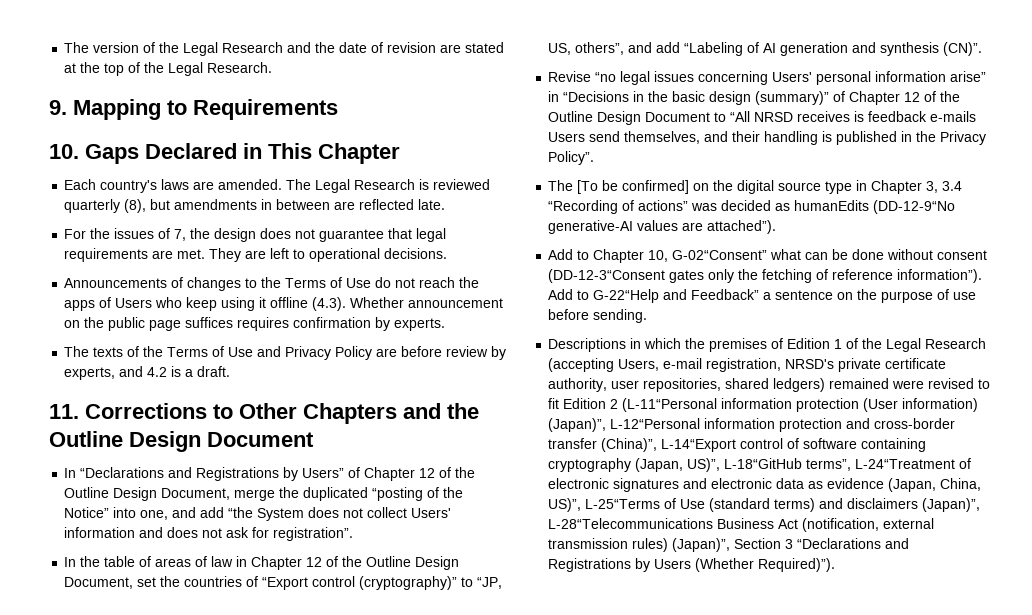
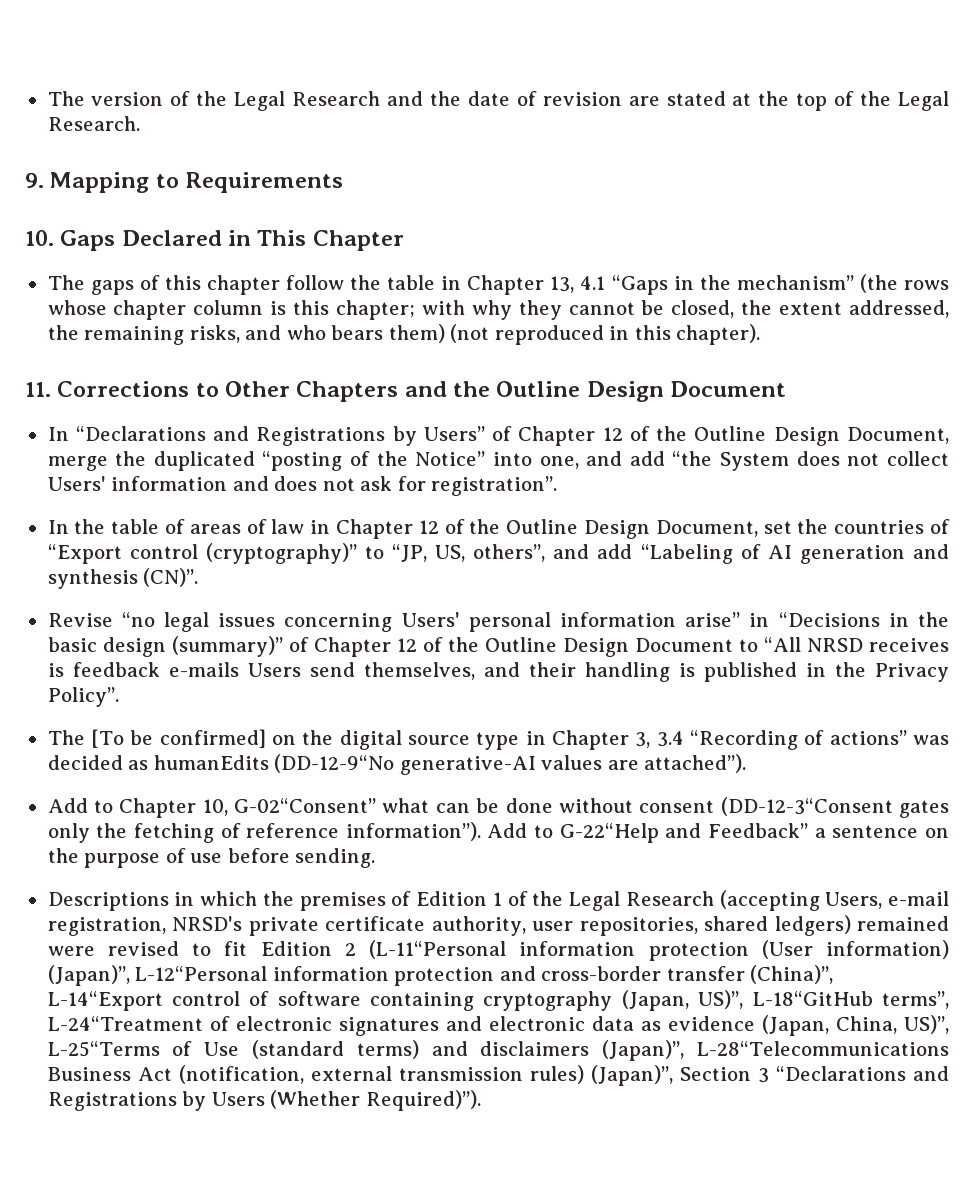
[64,179,491,193] [64,199,446,213] [64,228,447,242] [64,248,448,262] [64,277,480,291] [64,297,504,311] [64,317,446,331] [64,346,507,360] [64,366,231,380] Each country's laws are amended. The Legal Research is reviewed quarterly (8), but amendments in between are reflected late. // For the issues of 7, the design does not guarantee that legal requirements are met. They are left to operational decisions. // Announcements of changes to the Terms of Use do not reach the apps of Users who keep using it offline (4.3). Whether announcement on the public page suffices requires confirmation by experts. // The texts of the Terms of Use and Privacy Policy are before review by experts, and 4.2 is a draft. -> [47,274,950,295] [47,300,950,320] [47,324,761,345] The gaps of this chapter follow the table in Chapter 13, 4.1 “Gaps in the mechanism” (the rows whose chapter column is this chapter; with why they cannot be closed, the extent addressed, the remaining risks, and who bears them) (not reproduced in this chapter).

